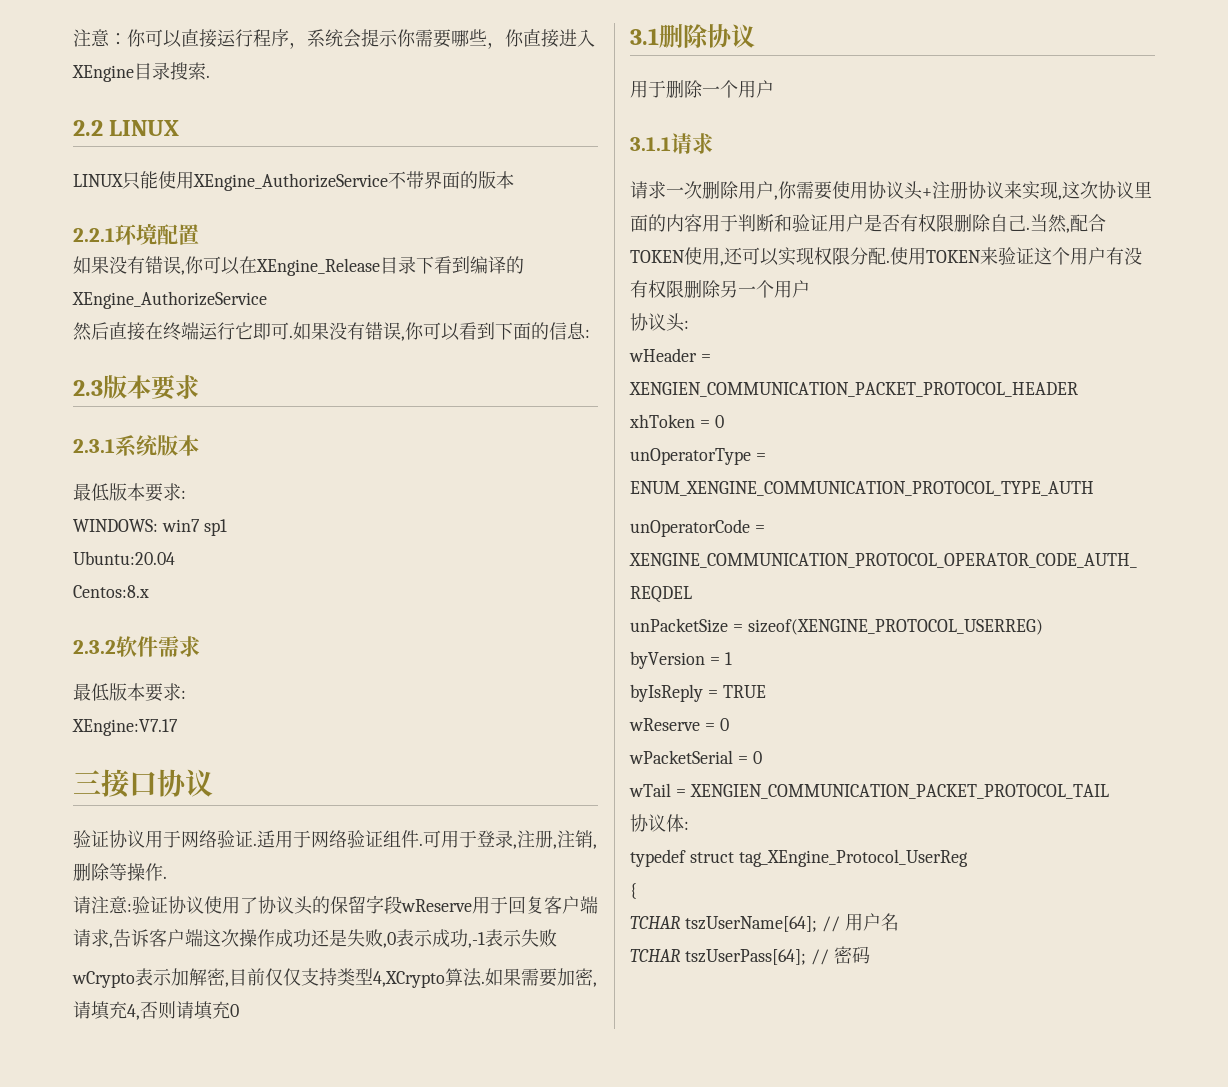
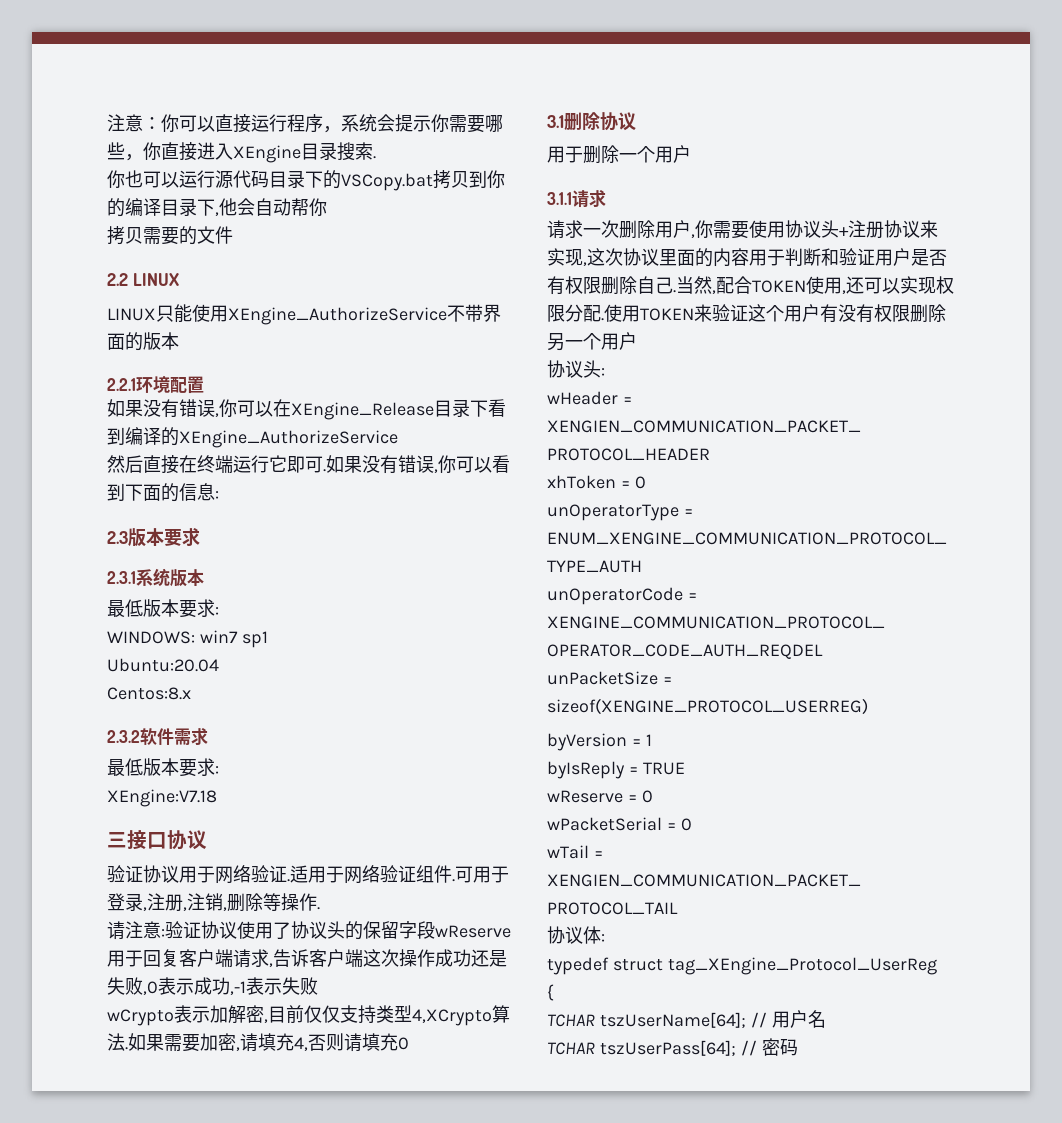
(210, 76) none -> [107,170,505,191] [107,198,327,217] [107,226,233,245] // 你也可以运行源代码目录下的VSCopy.bat拷贝到你的编译目录下,他会自动帮你 // 拷贝需要的文件
[72,719,178,736] XEngine:V7.17 -> [107,789,217,807] XEngine:V7.18

